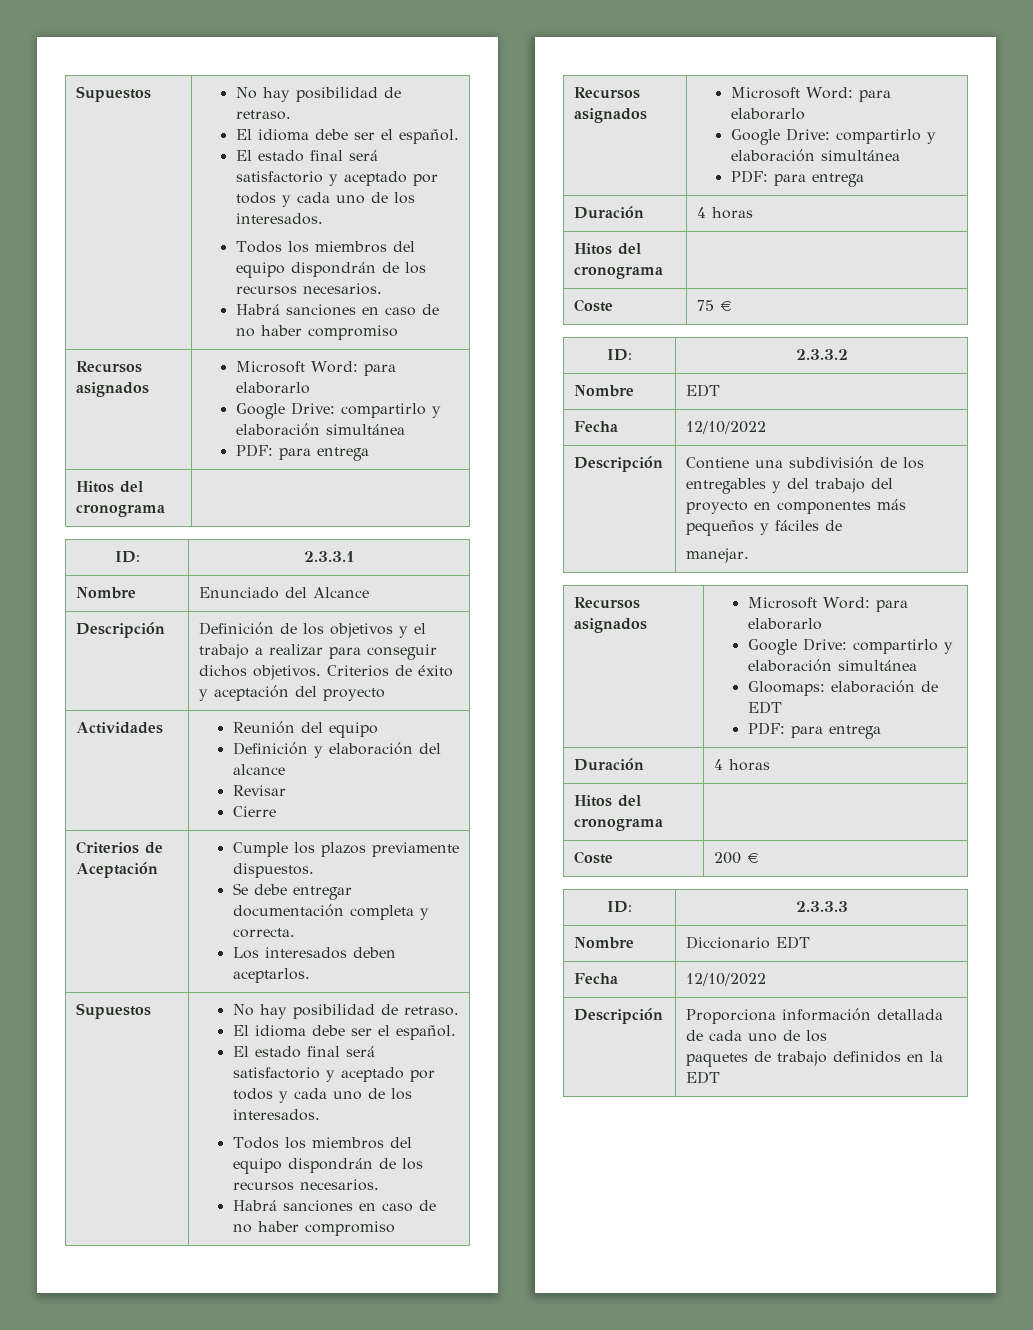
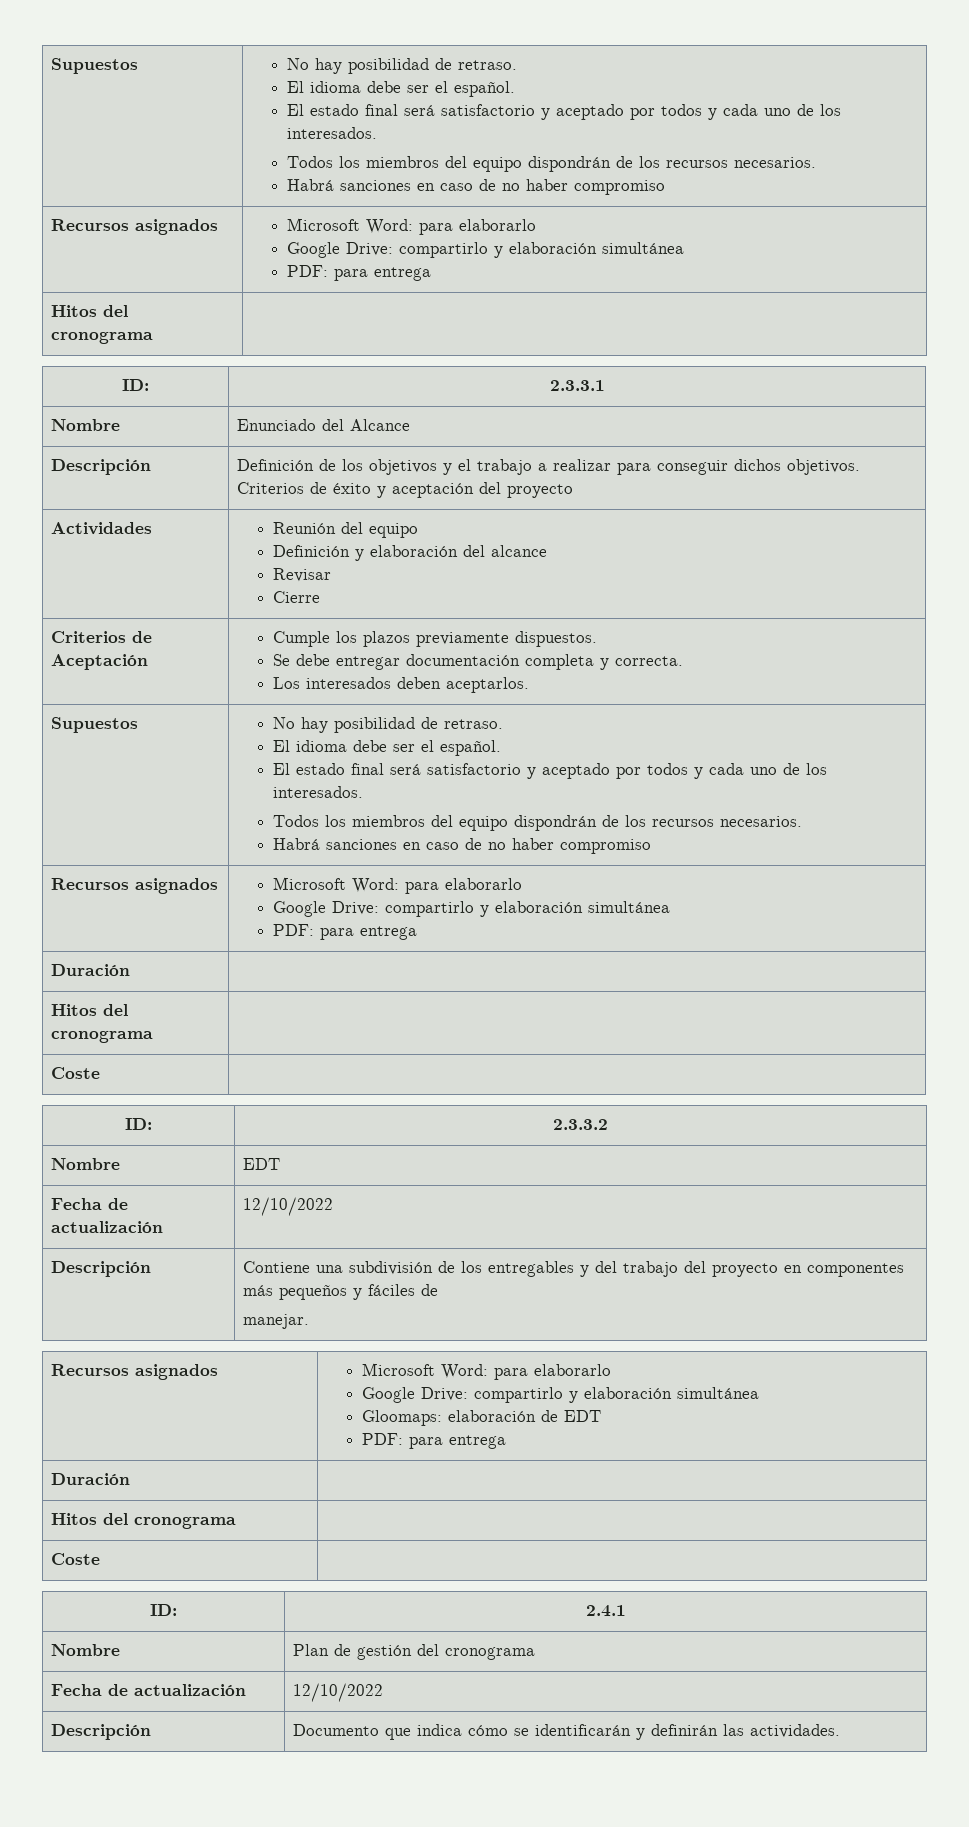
[697,207,754,219] [574,243,642,255] [574,266,664,279] [574,299,614,312] [697,300,733,311] 4 horas // Hitos del cronograma | // Coste | 75 € -> [51,1004,129,1016] [51,1030,154,1043] [51,1067,101,1079] // Hitos del cronograma | // Coste |
(619, 426) none -> [108,1198,129,1210] [51,1221,164,1233] de actualización
[714,759,771,771] [574,795,642,807] [574,818,664,831] [574,851,614,864] [714,852,760,864] [607,901,632,913] [795,901,848,912] [574,937,635,949] [686,936,811,949] [574,973,619,984] [686,973,767,986] [574,1008,664,1024] [686,1008,944,1024] [686,1030,828,1042] [686,1051,944,1067] [686,1071,721,1084] 4 horas // Hitos del cronograma | // Coste | 200 € // ID: | 2.3.3.3 // Nombre | Diccionario EDT // Fecha | 12/10/2022 // Descripción | Proporciona información detallada de cada uno de los // paquetes de trabajo definidos en la EDT -> [51,1513,237,1529] [51,1553,101,1565] [150,1604,177,1616] [585,1605,626,1617] [51,1644,121,1656] [293,1644,536,1660] [51,1684,247,1696] [293,1683,384,1702] [51,1724,152,1740] [293,1724,841,1740] // Hitos del cronograma | // Coste | // ID: | 2.4.1 // Nombre | Plan de gestión del cronograma // Fecha de actualización | 12/10/2022 // Descripción | Documento que indica cómo se identificarán y definirán las actividades.

